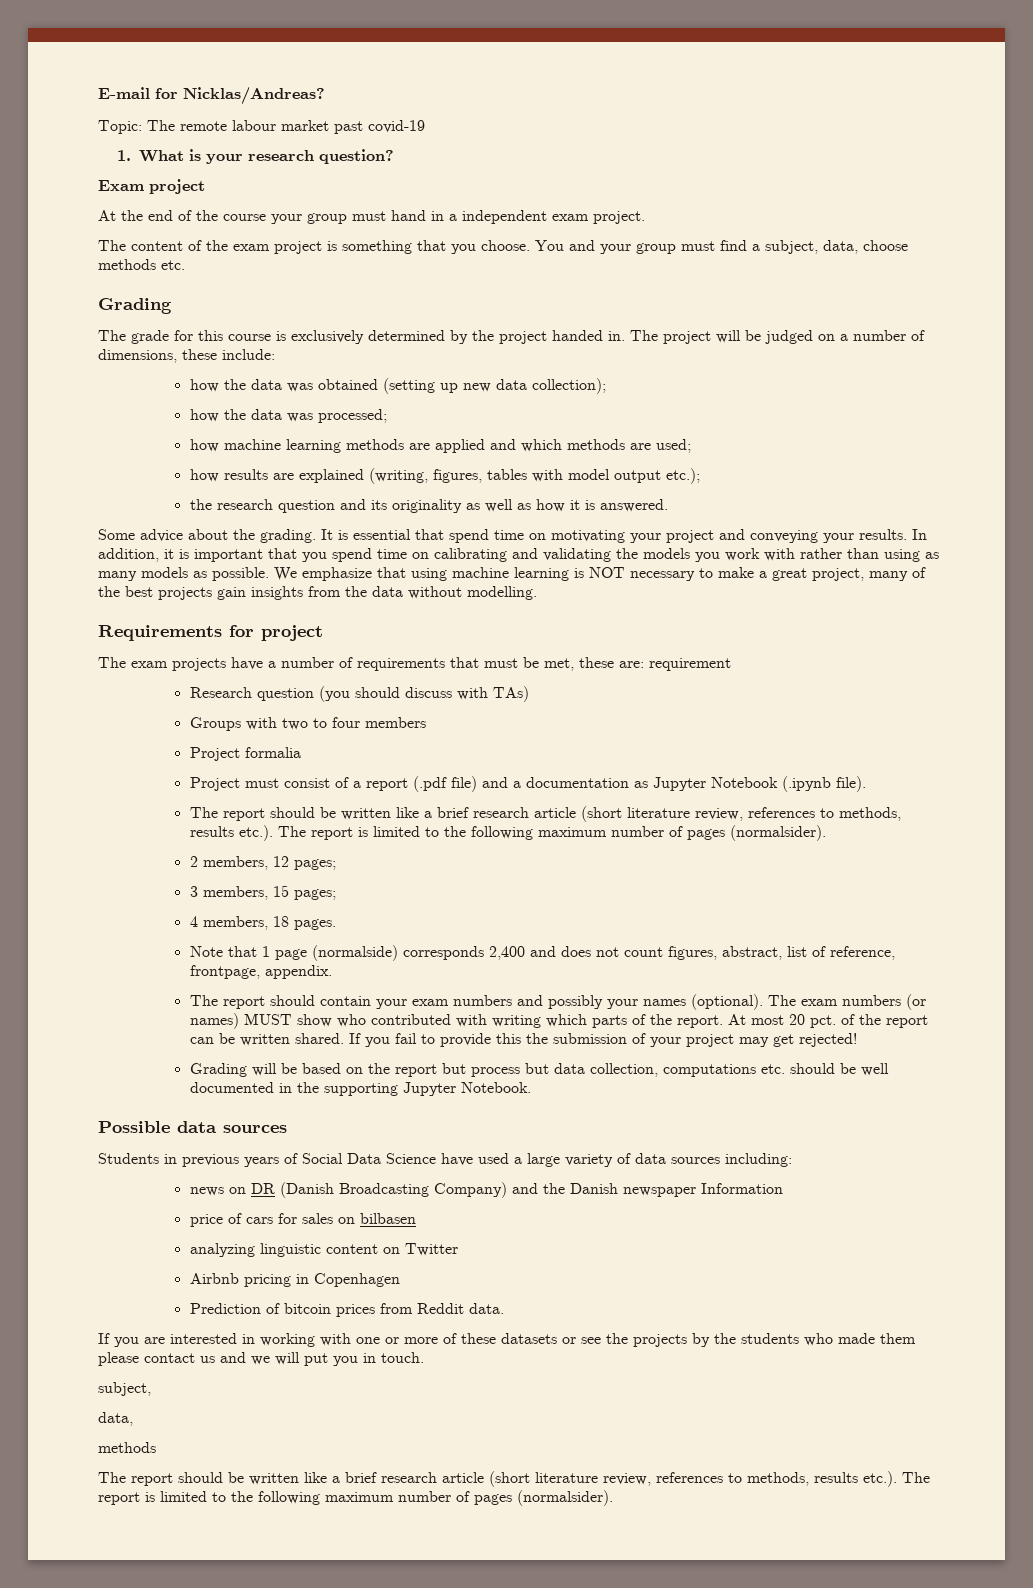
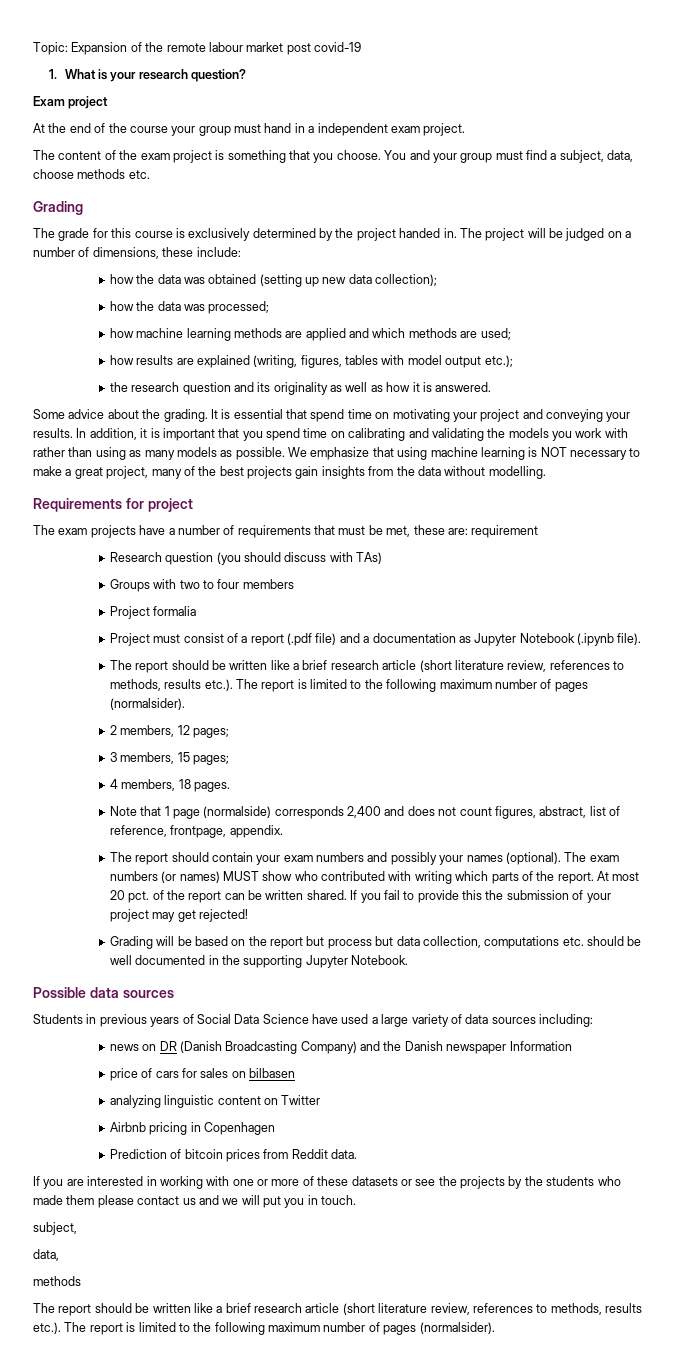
[98,87,325,105] [98,120,175,134] E-mail for Nicklas/Andreas? // Topic: The -> [33,42,164,55] Topic: Expansion of the
[334,121,363,134] past -> [286,43,311,55] post

